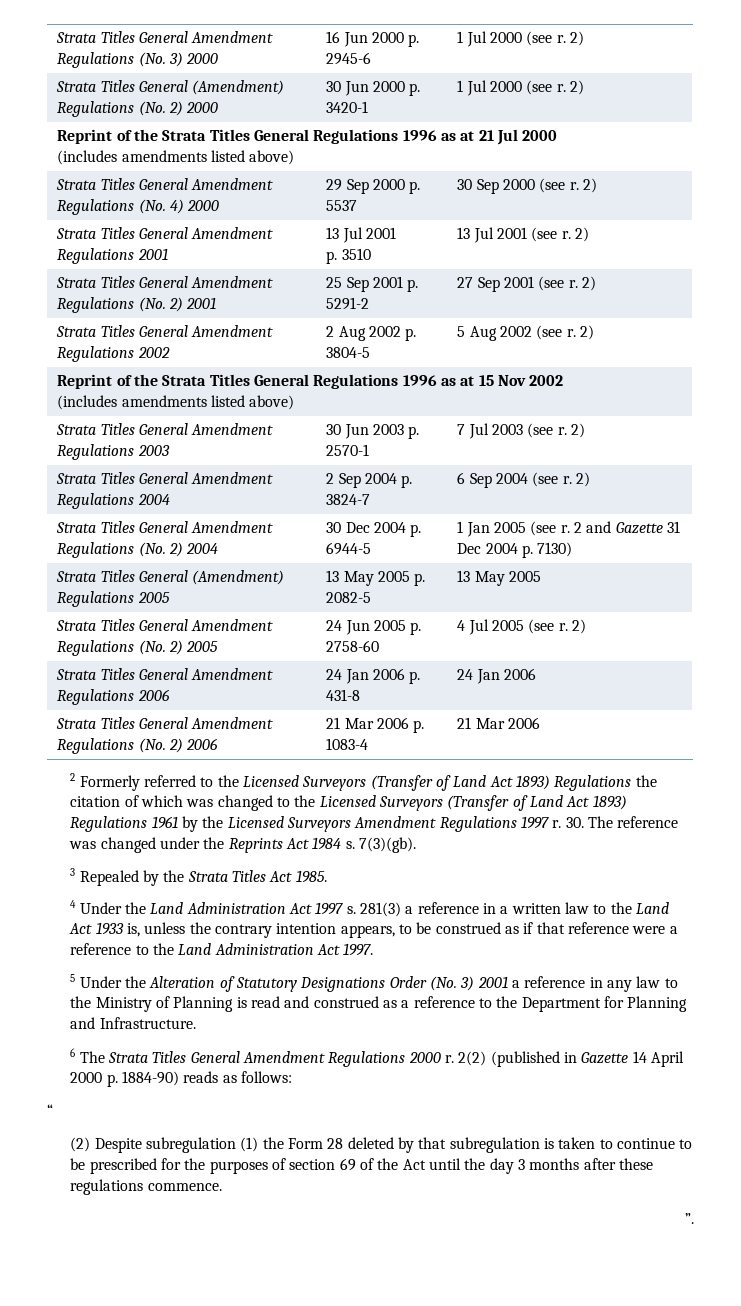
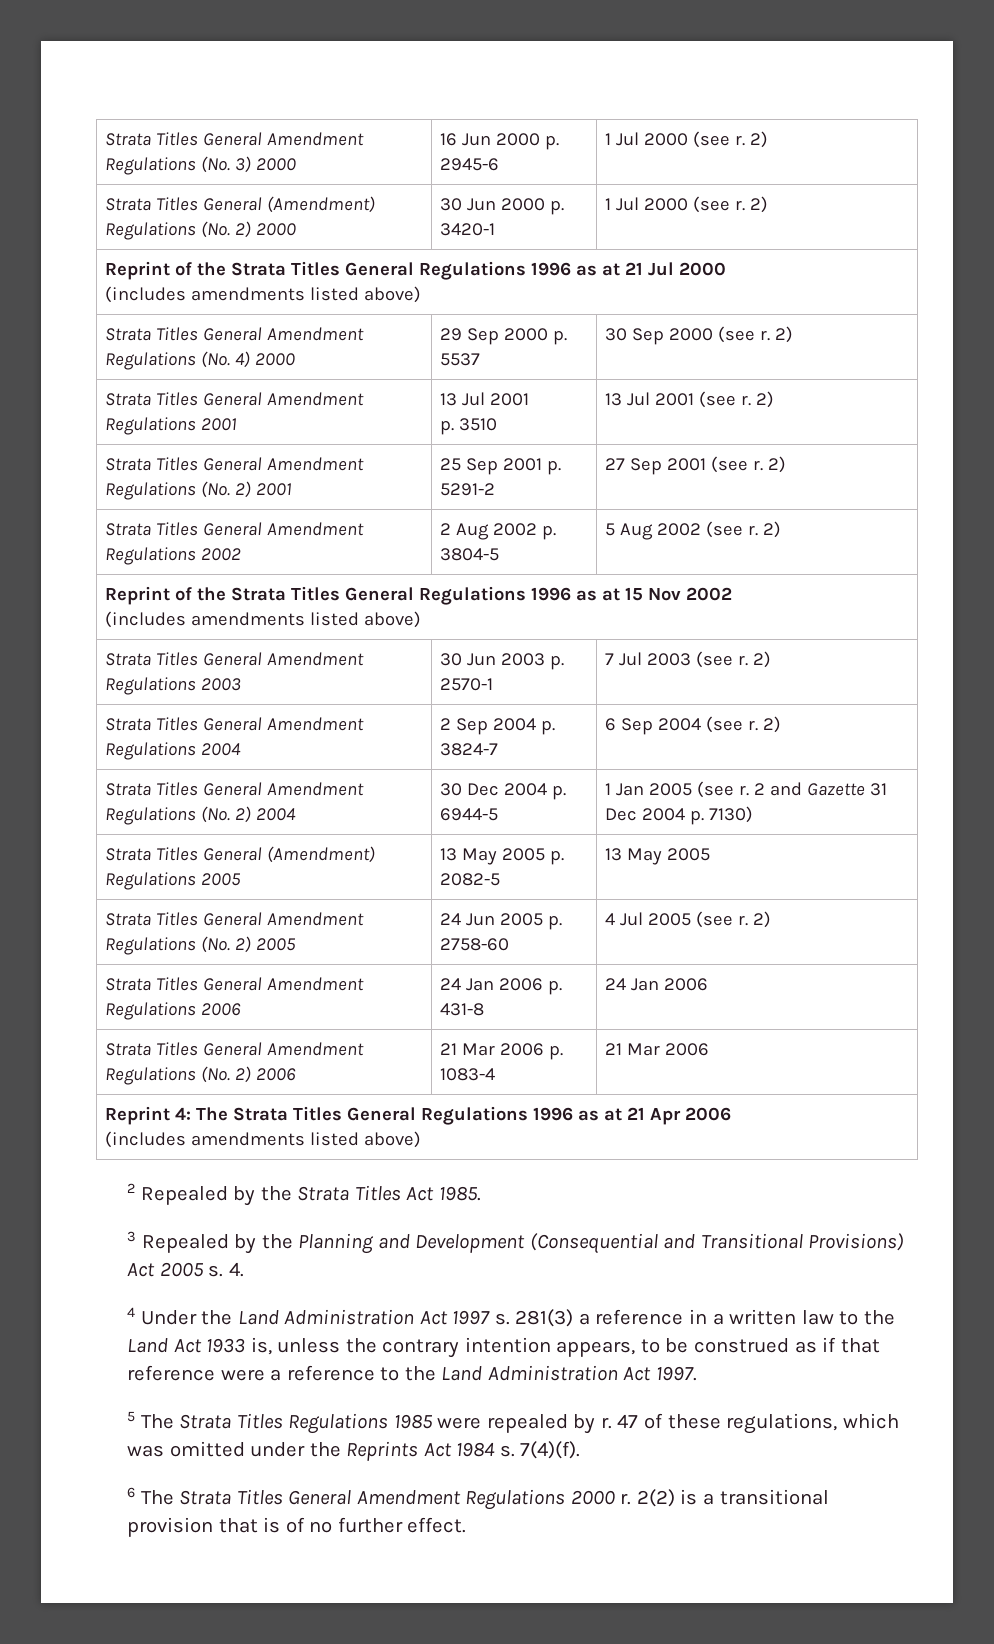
[70,773,657,791] [70,795,627,811] [70,816,679,832] [69,837,417,853] [70,868,76,876] // 2 Formerly referred to the Licensed Surveyors (Transfer of Land Act 1893) Regulations the citation of which was changed to the Licensed Surveyors (Transfer of Land Act 1893) Regulations 1961 by the Licensed Surveyors Amendment Regulations 1997 r. 30. The reference was changed under the Reprints Act 1984 s. 7(3)(gb). // 3 -> [105,1106,732,1125] [105,1131,422,1148] [127,1183,136,1193] // Reprint 4: The Strata Titles General Regulations 1996 as at 21 Apr 2006 // (includes amendments listed above) // 2
(327, 876) none -> [127,1231,905,1254] [127,1262,244,1277] // 3 Repealed by the Planning and Development (Consequential and Transitional Provisions) Act 2005 s. 4.
[79,976,678,992] [70,996,688,1012] [70,1017,196,1029] Under the Alteration of Statutory Designations Order (No. 3) 2001 a reference in any law to the Ministry of Planning is read and construed as a reference to the Department for Planning and Infrastructure. -> [140,1413,899,1434] [127,1441,581,1461] The Strata Titles Regulations 1985 were repealed by r. 47 of these regulations, which was omitted under the Reprints Act 1984 s. 7(4)(f).
[490,1051,684,1067] [70,1071,293,1087] [47,1104,53,1116] [70,1137,693,1153] [70,1158,653,1174] [70,1179,222,1195] [685,1213,694,1224] (published in Gazette 14 April 2000 p. 1884-90) reads as follows: // “ // (2) Despite subregulation (1) the Form 28 deleted by that subregulation is taken to continue to be prescribed for the purposes of section 69 of the Act until the day 3 months after these regulations commence. // ”. -> [680,1489,829,1505] [127,1517,467,1537] is a transitional provision that is of no further effect.

